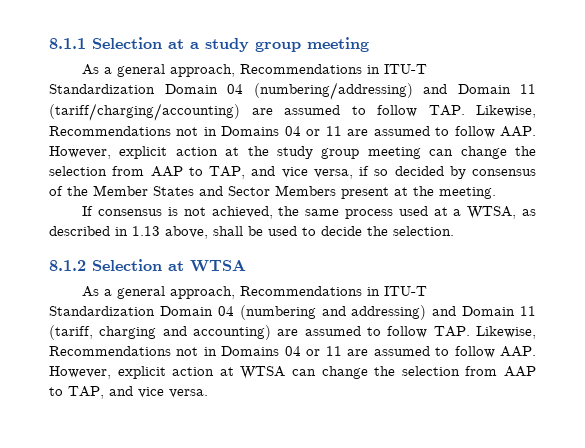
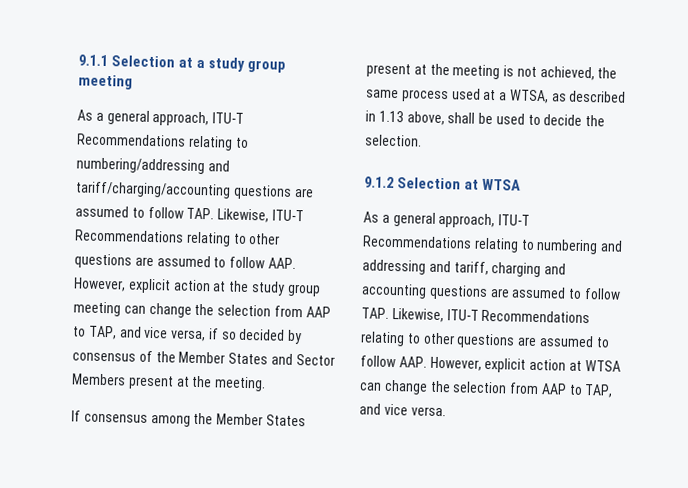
[49,38,86,49] 8.1.1 -> [78,54,108,67] 9.1.1
[240,64,428,74] [49,82,536,100] [49,103,536,121] [49,126,342,136] Recommendations in ITU-T Standardization Domain 04 (numbering/addressing) and Domain 11 (tariff/charging/accounting) are assumed to follow TAP. Likewise, Recommendations not in Domains 04 or 11 -> [212,112,245,124] [77,133,249,151] [76,157,230,175] [75,181,314,200] [75,205,304,223] [75,229,281,247] [74,253,132,269] ITU-T Recommendations relating to numbering/addressing and tariff/charging/accounting questions are assumed to follow TAP. Likewise, ITU-T Recommendations relating to other questions
(163, 212) none -> [150,412,306,427] [366,63,501,80] among the Member States present at the meeting
[49,260,86,271] 8.1.2 -> [364,176,394,189] 9.1.2
[240,286,428,296] [49,305,536,320] [49,325,536,340] [49,346,342,356] Recommendations in ITU-T Standardization Domain 04 (numbering and addressing) and Domain 11 (tariff, charging and accounting) are assumed to follow TAP. Likewise, Recommendations not in Domains 04 or 11 -> [498,214,531,226] [362,235,624,255] [362,259,567,278] [361,283,621,300] [361,307,591,324] [360,331,516,349] ITU-T Recommendations relating to numbering and addressing and tariff, charging and accounting questions are assumed to follow TAP. Likewise, ITU-T Recommendations relating to other questions

